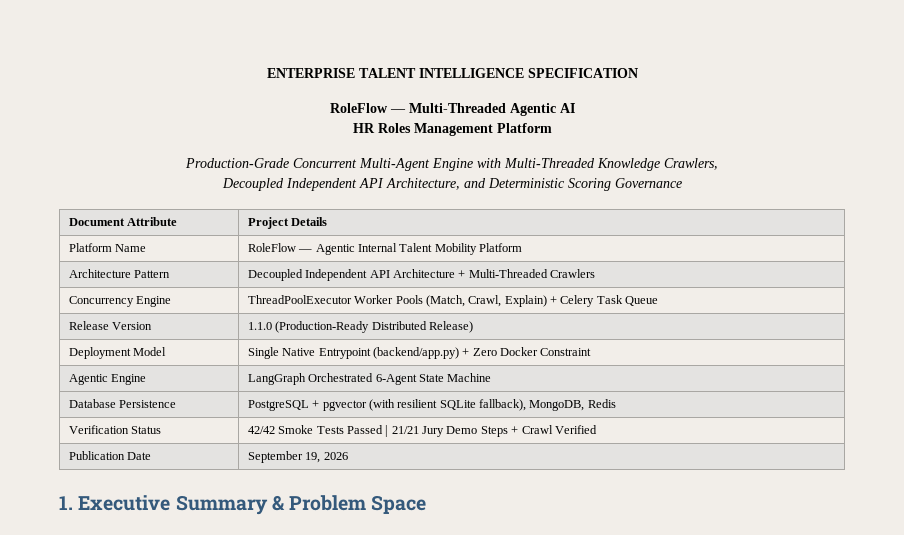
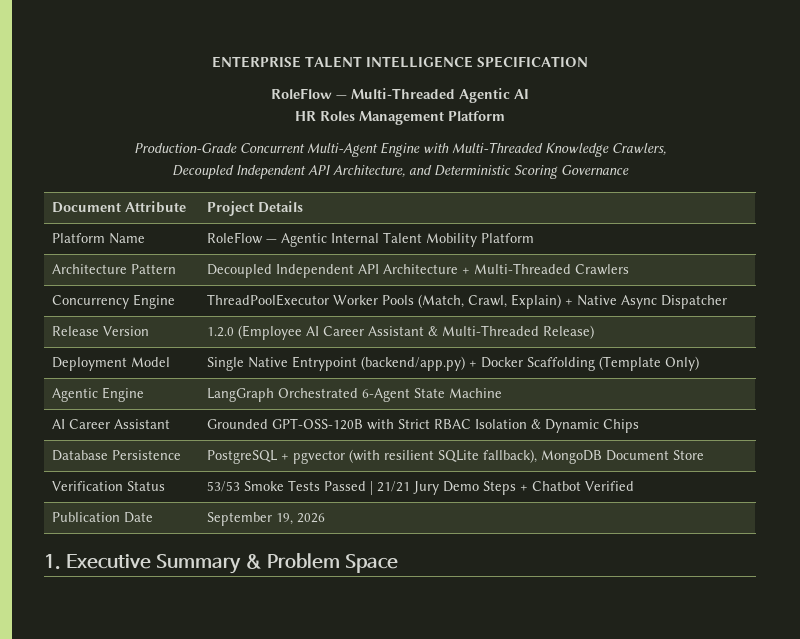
[560,295,659,307] Celery Task Queue -> [577,295,728,309] Native Async Dispatcher
[247,321,427,333] 1.1.0 (Production-Ready Distributed -> [207,325,540,340] 1.2.0 (Employee AI Career Assistant & Multi-Threaded
[472,347,592,356] Zero Docker Constraint -> [481,356,700,371] Docker Scaffolding (Template Only)
(492, 377) none -> [52,419,171,429] [207,418,640,433] // AI Career Assistant | Grounded GPT-OSS-120B with Strict RBAC Isolation & Dynamic Chips
[529,399,616,411] MongoDB, Redis -> [541,450,705,464] MongoDB Document Store
[247,426,275,434] 42/42 -> [207,481,241,492] 53/53
[521,425,553,434] Crawl -> [532,481,582,491] Chatbot

